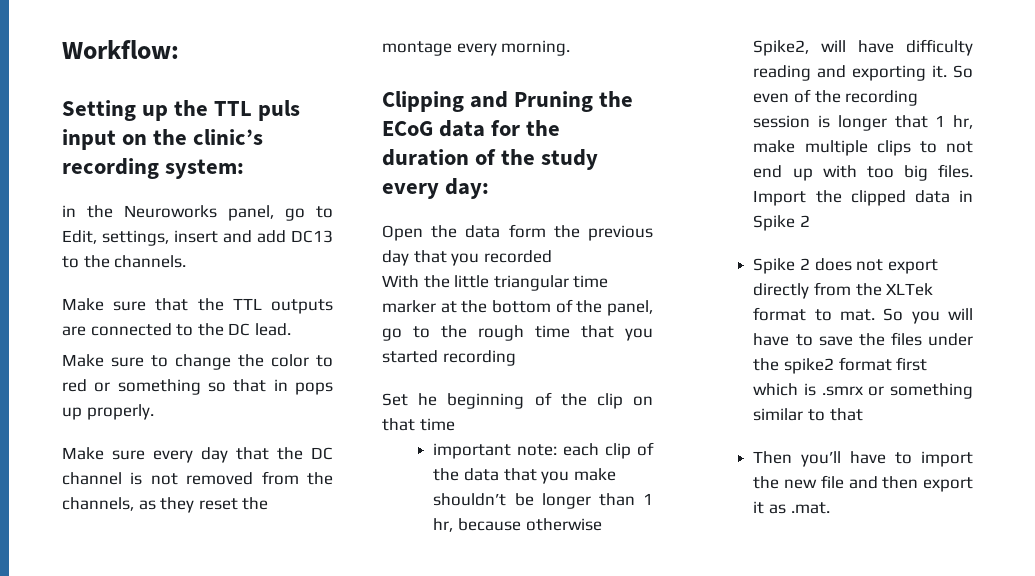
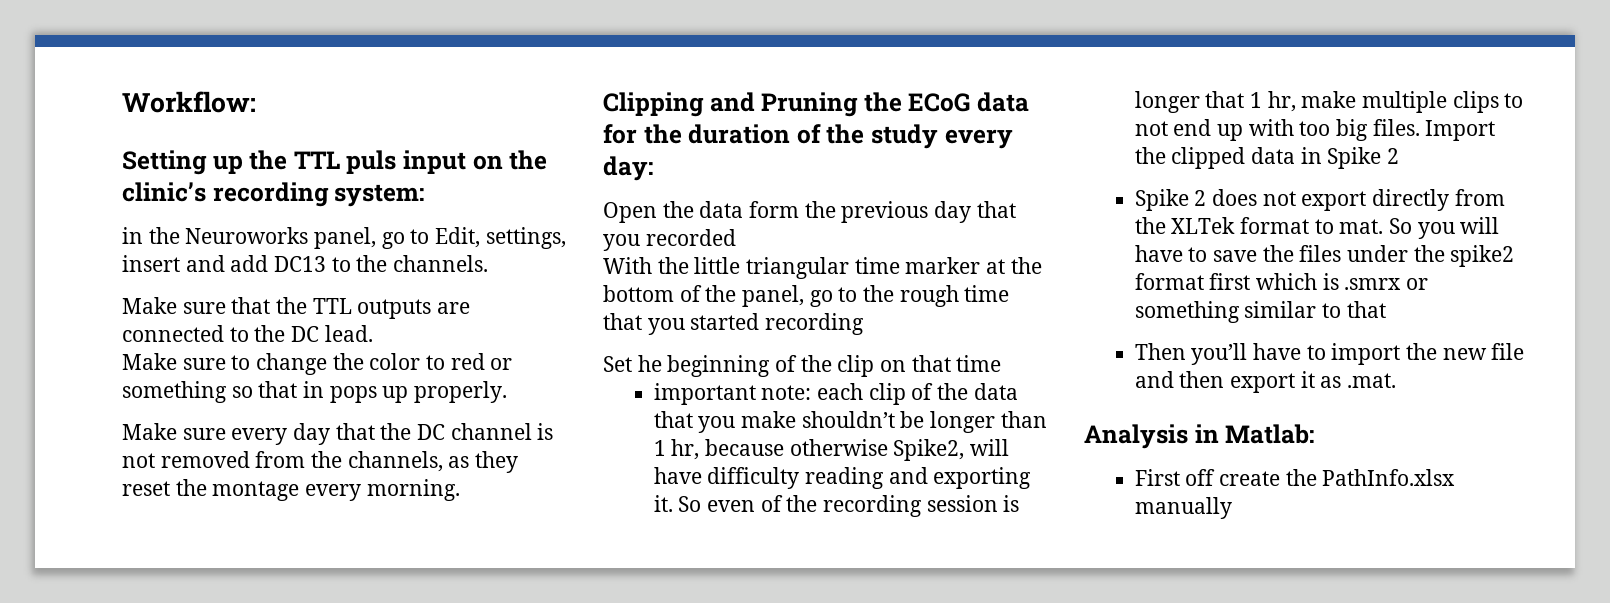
(830, 508) none -> [1084,424,1315,449] [1134,469,1456,486] [1134,497,1232,519] // Analysis in Matlab: // First off create the PathInfo.xlsx manually

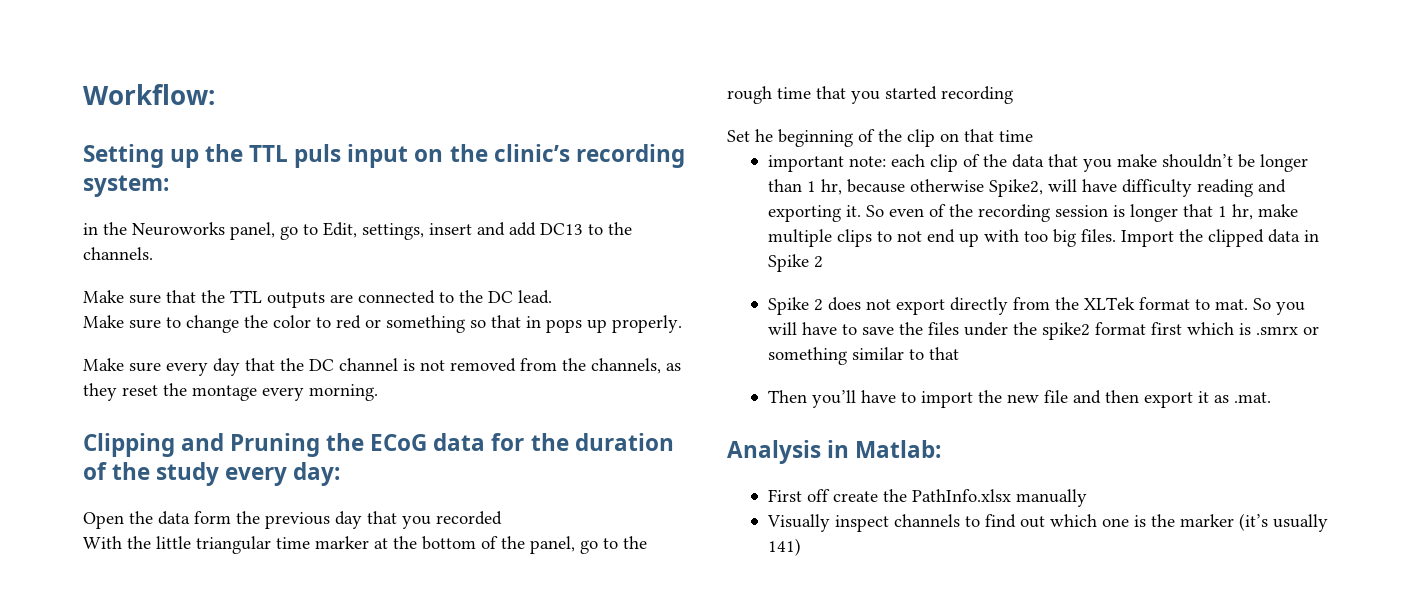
(1232, 508) none -> [766,513,1328,532] [767,538,801,556] // Visually inspect channels to find out which one is the marker (it’s usually 141)

